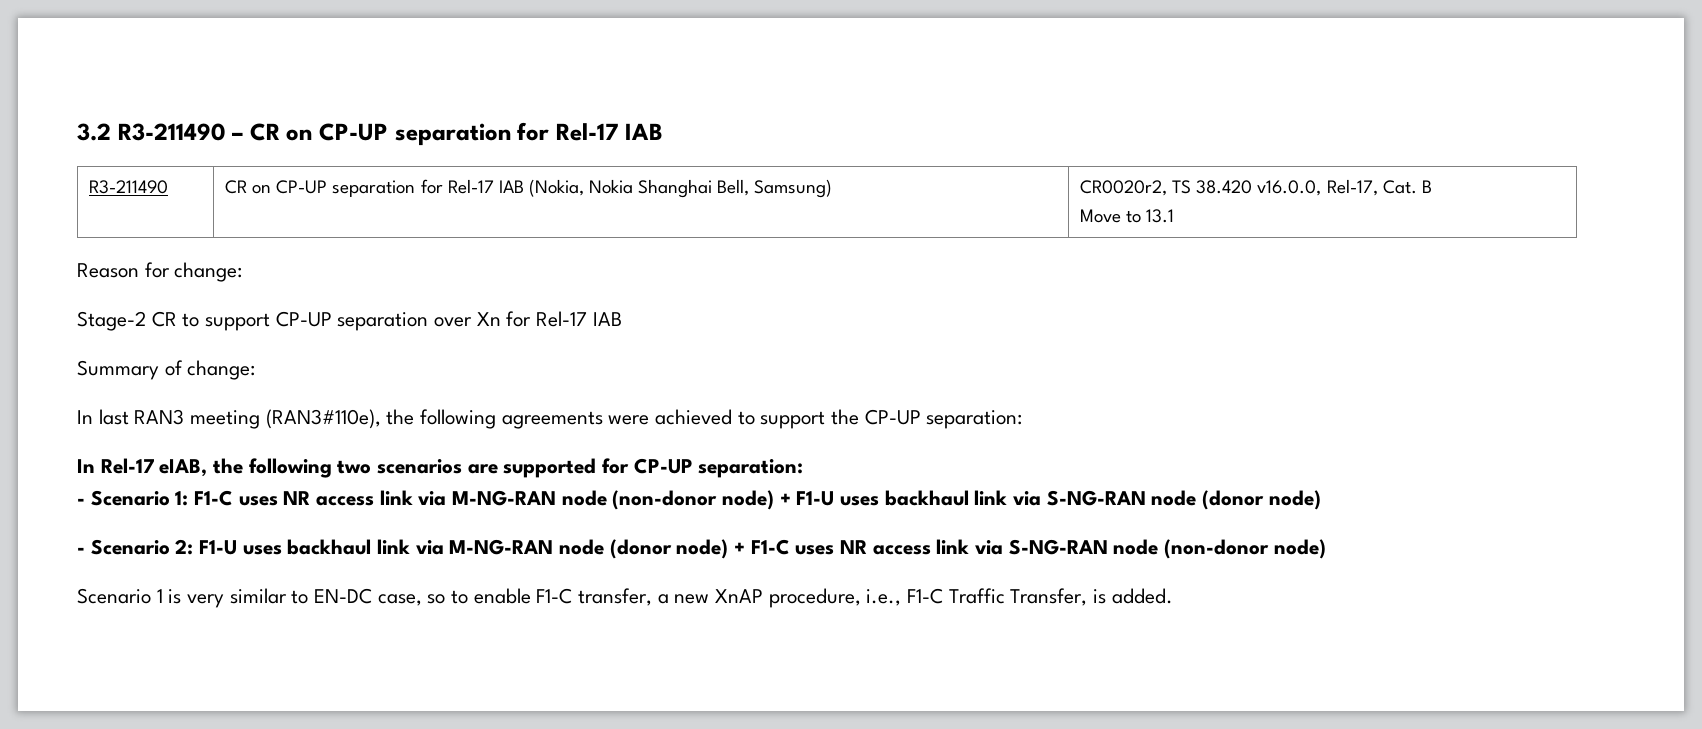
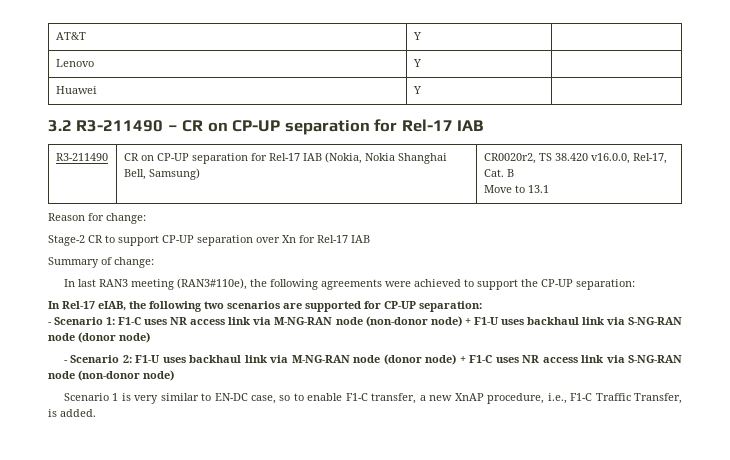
(77, 132) none -> [55,32,86,40] [412,32,421,40] [55,59,94,67] [412,59,421,67] [55,86,97,94] [412,86,421,94] AT&T | Y | // Lenovo | Y | // Huawei | Y | //

